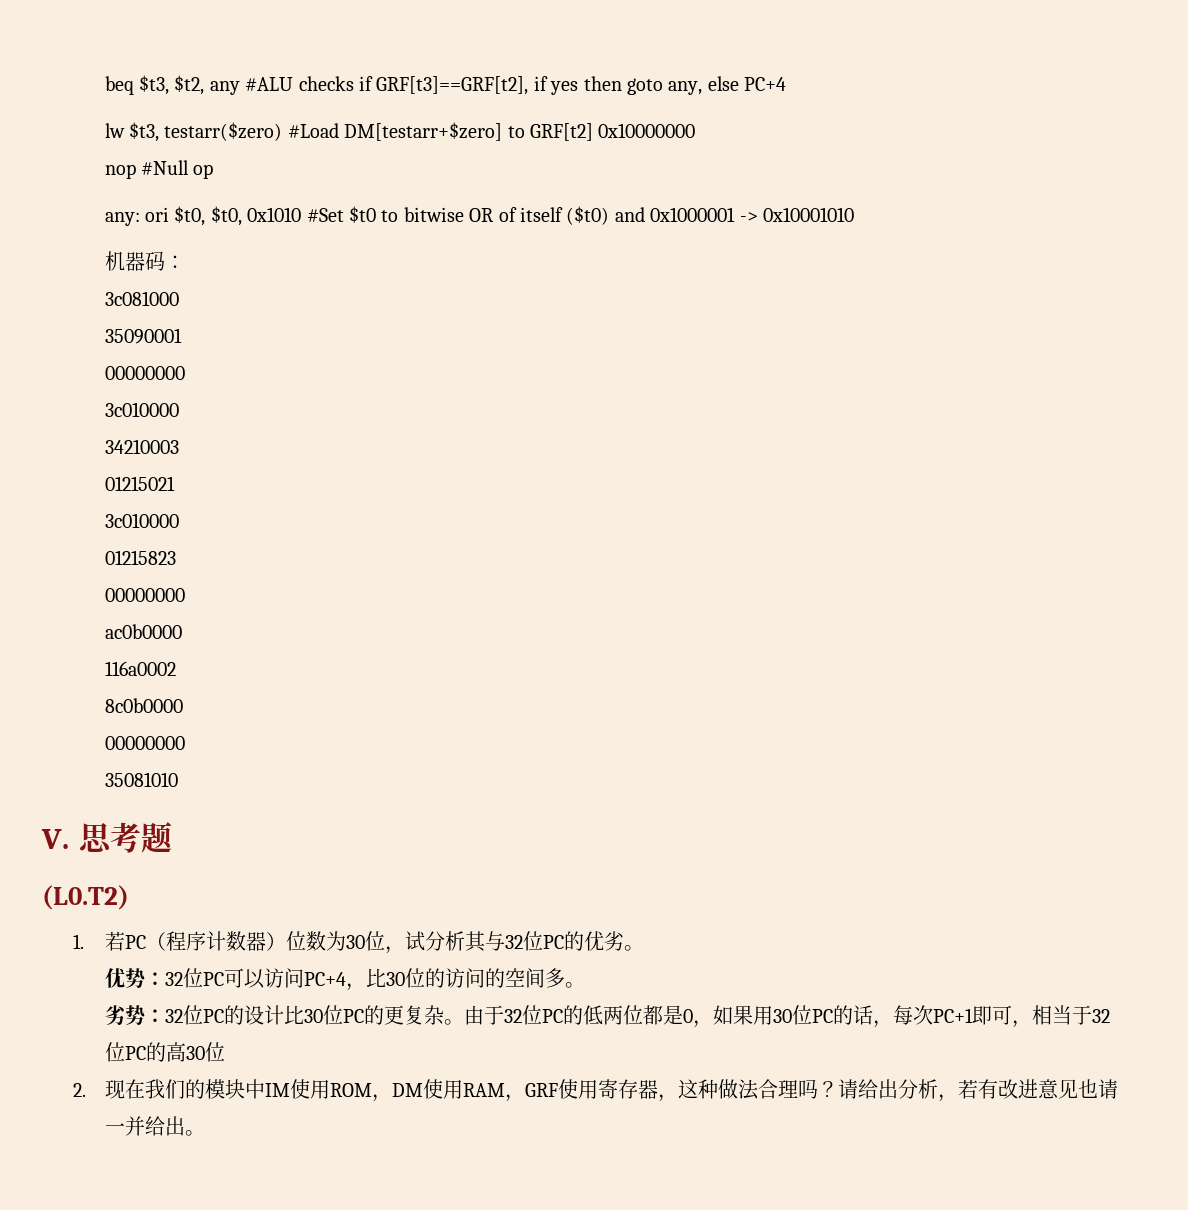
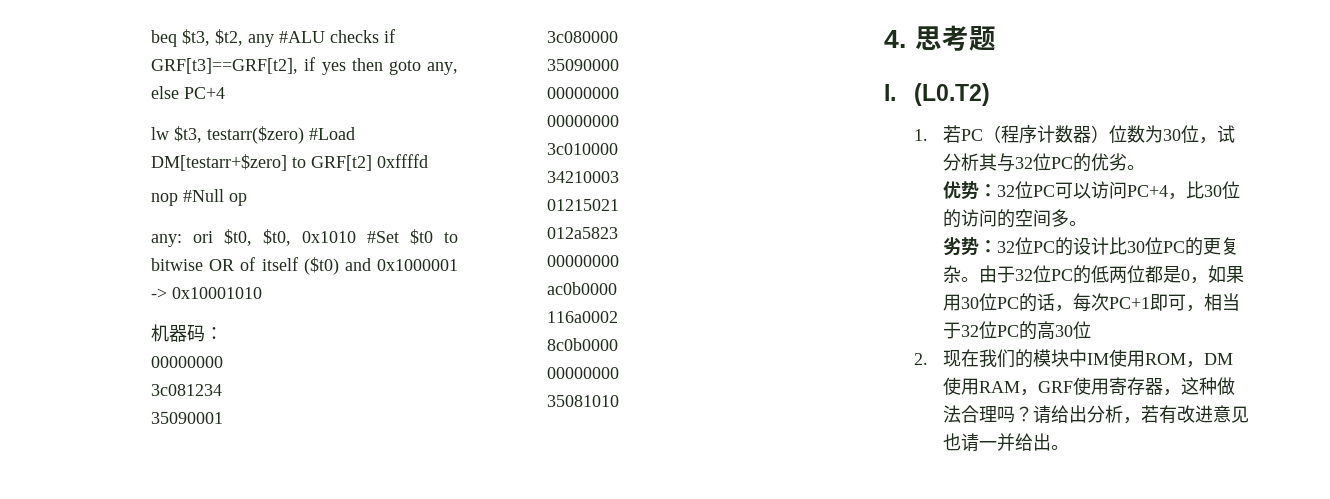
[598,123,696,138] 0x10000000 -> [377,154,429,168] 0xffffd
[104,291,179,306] 3c081000 -> [151,356,224,368] [151,384,223,396] 00000000 // 3c081234
(182, 336) none -> [547,31,619,43] [547,59,620,71] [547,87,620,99] // 3c080000 // 35090000 // 00000000
[104,513,179,528] [104,550,176,565] 3c010000 // 01215823 -> [547,227,619,239] 012a5823
[41,829,69,849] V. -> [884,30,906,48] 4.
(172, 837) none -> [884,84,896,101] I.

